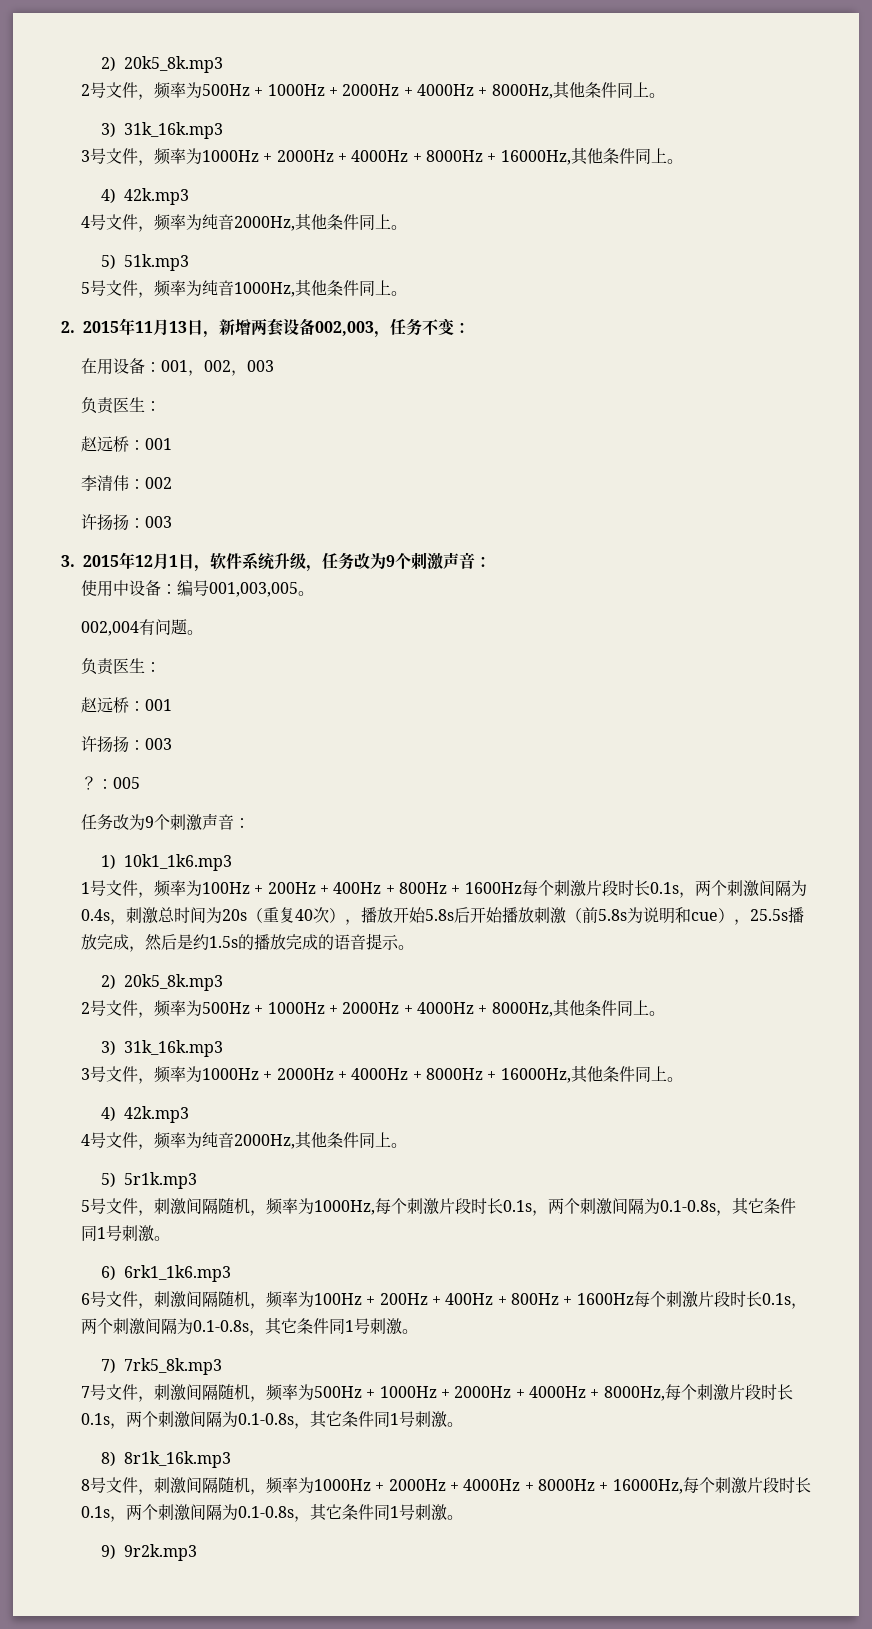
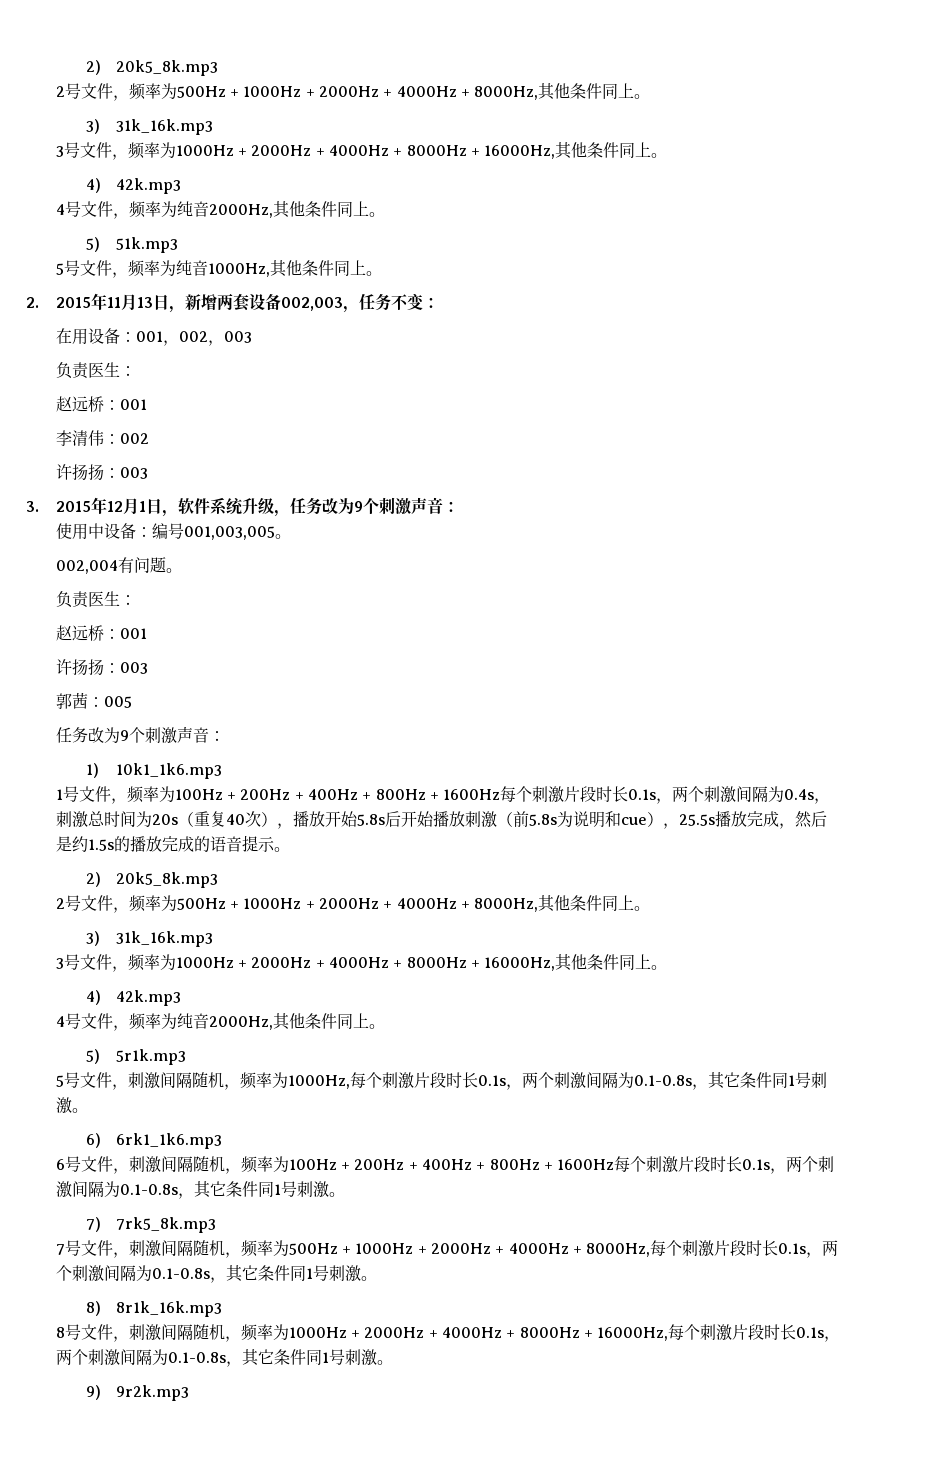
[81,776,98,790] ？ -> [55,692,88,709] 郭茜

